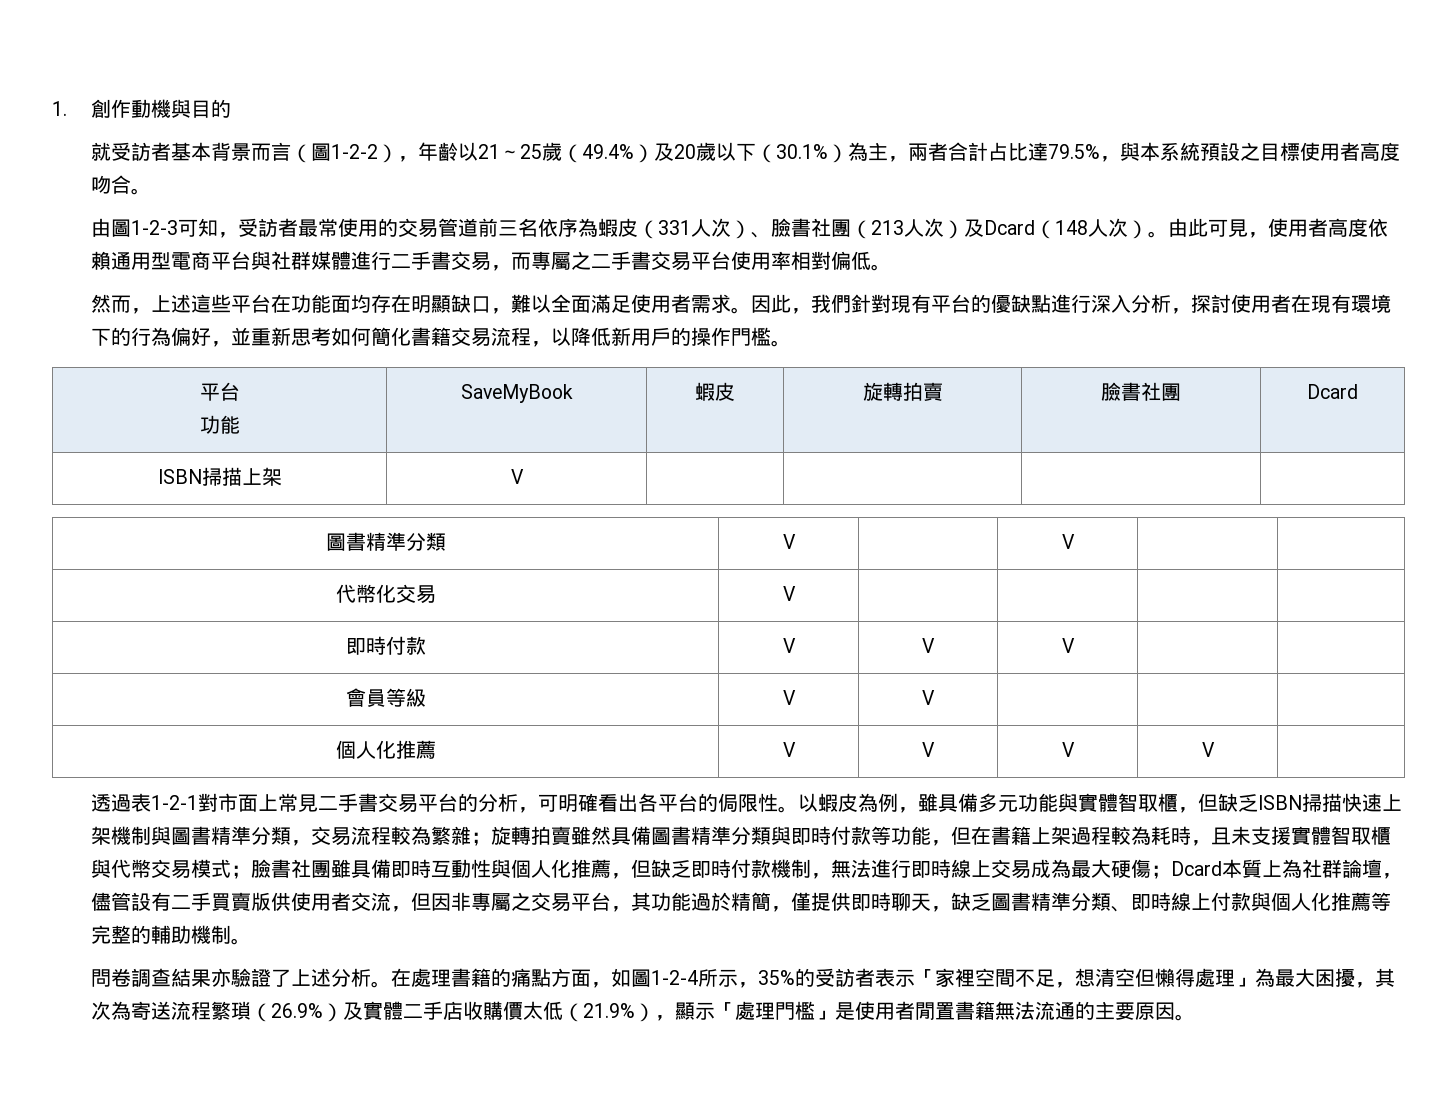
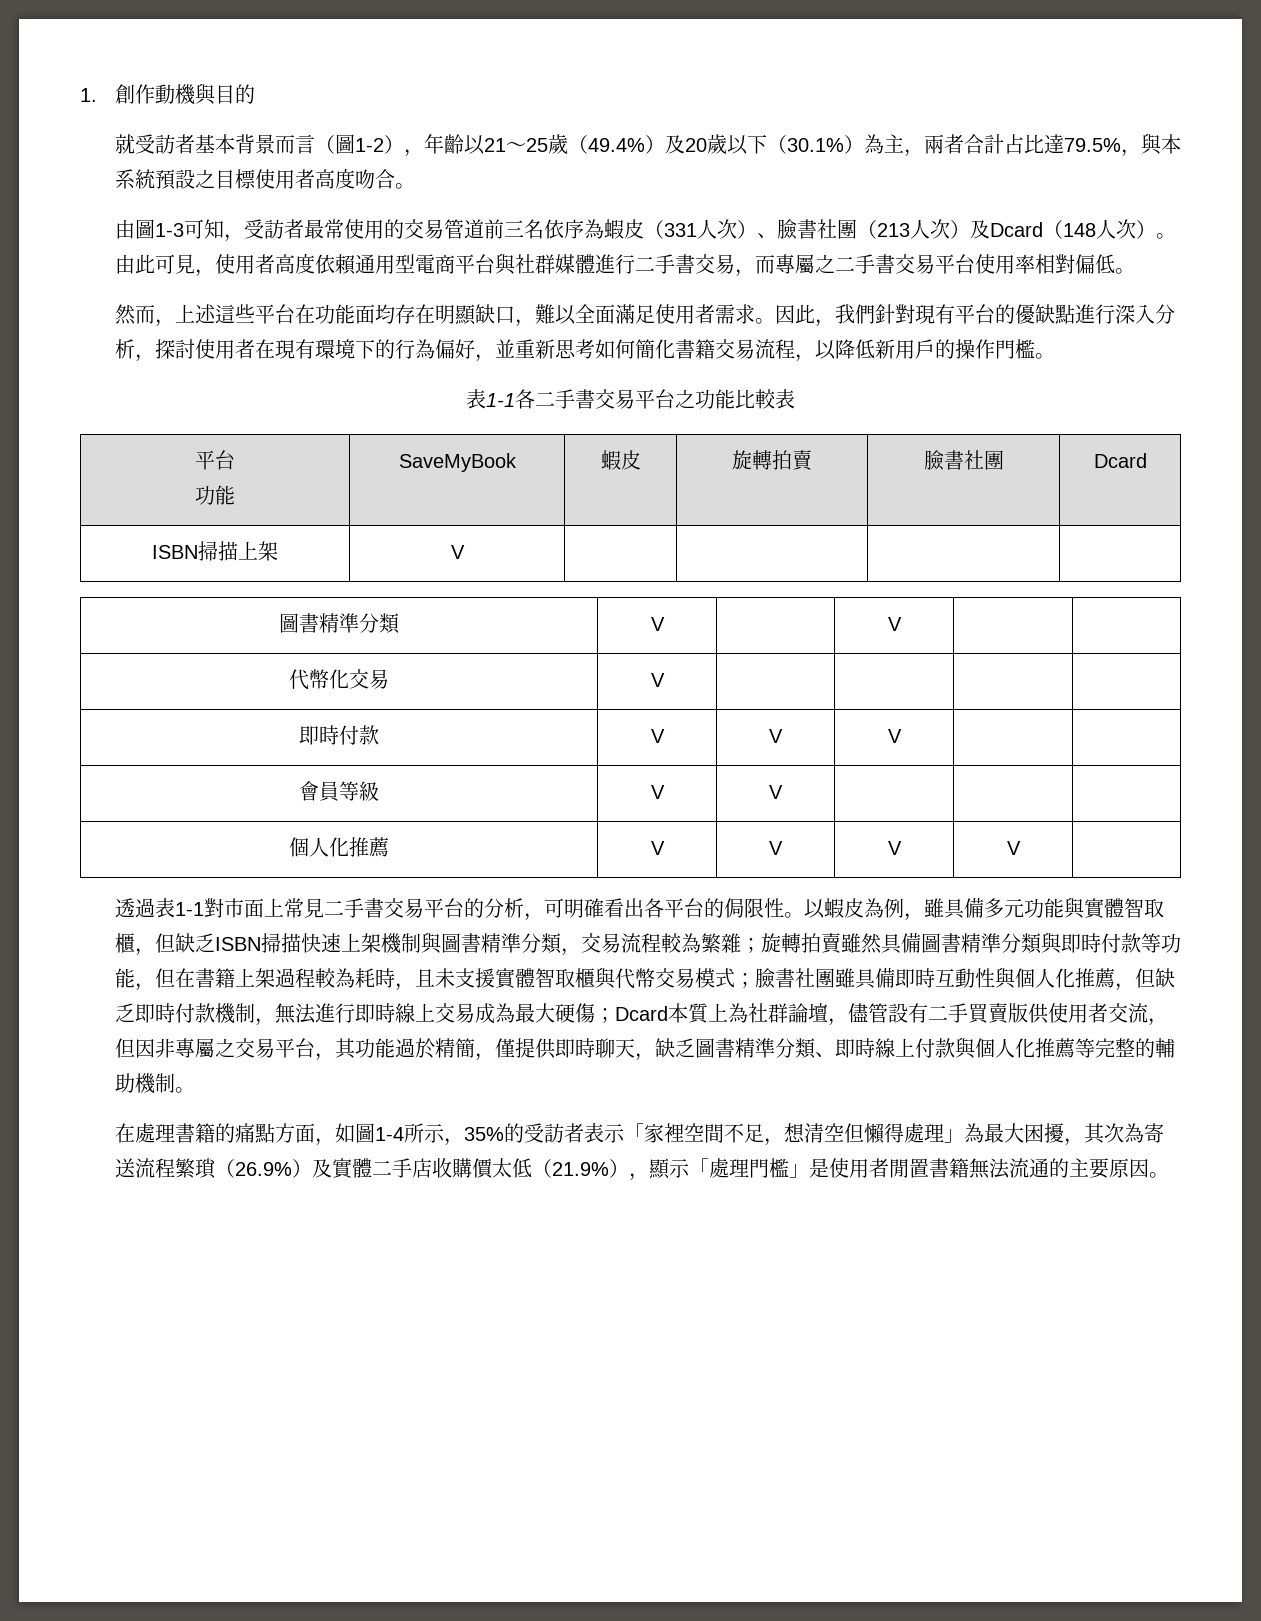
[330,144,378,159] 1-2-2 -> [354,138,384,152] 1-2
[130,220,178,235] 1-2-3 -> [154,223,184,237] 1-3
(791, 343) none -> [466,389,795,409] // 表1-1各二手書交易平台之功能比較表
[150,795,198,810] 1-2-1 -> [174,902,204,916] 1-1
[90,968,391,988] 問卷調查結果亦驗證了上述分析。 -> (195, 1090) none
[650,970,698,985] 1-2-4 -> [374,1127,404,1141] 1-4

